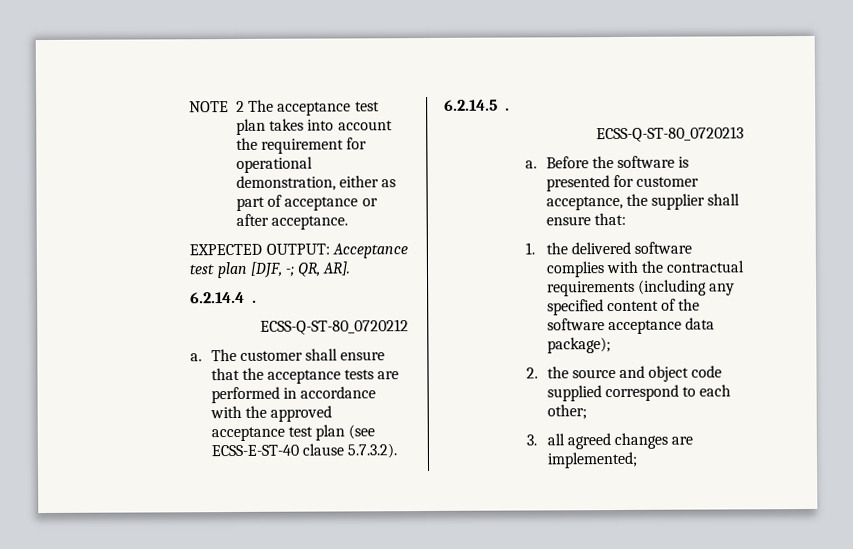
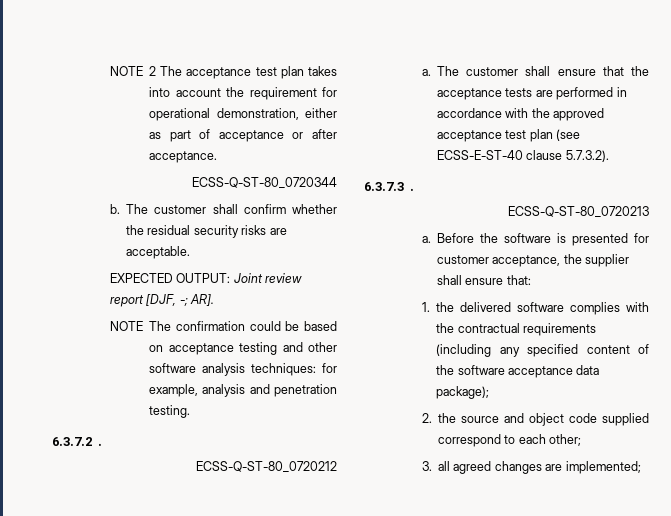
(349, 222) none -> [192,177,337,188] [109,204,337,214] [126,225,287,238] [126,246,191,259] // ECSS-Q-ST-80_0720344 // b. The customer shall confirm whether the residual security risks are acceptable.
[331,243,408,259] [189,261,248,279] Acceptance test plan -> [233,273,302,283] [109,295,144,307] Joint review report
[297,262,322,277] QR, -> (188, 302) none
[190,291,246,304] 6.2.14.4 -> [109,321,337,331] [149,342,337,355] [149,363,337,376] [149,384,337,397] [149,405,191,418] [52,437,92,446] NOTE The confirmation could be based on acceptance testing and other software analysis techniques: for example, analysis and penetration testing. // 6.3.7.2
[444,99,498,111] 6.2.14.5 -> [364,182,404,191] 6.3.7.3

